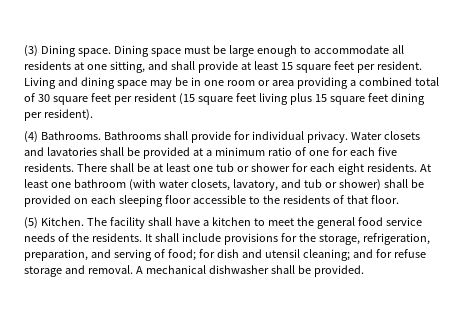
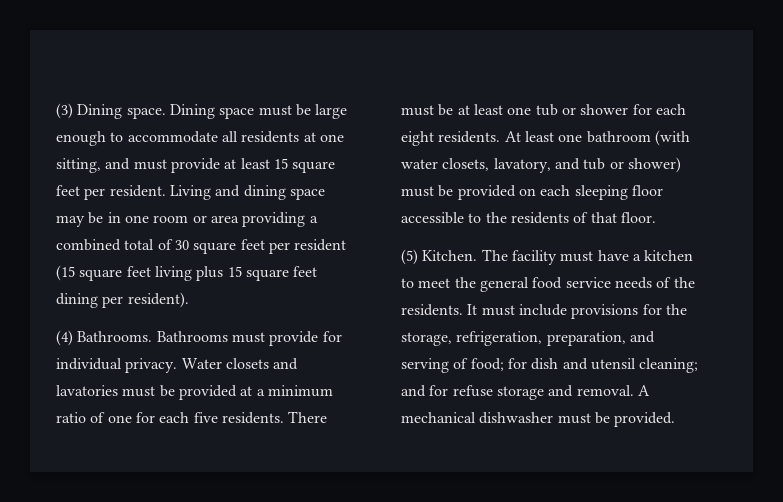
[170,61,195,70] shall -> [133,159,167,170] must
[163,131,188,140] shall -> [231,332,265,343] must
[99,147,124,156] shall -> [122,386,156,397] must
[109,163,134,172] shall -> [401,105,434,116] must
[383,179,408,188] shall -> [401,186,434,197] must
[147,217,172,226] shall -> [560,251,594,262] must
[154,233,179,242] shall -> [481,305,515,316] must
[270,265,295,274] shall -> [557,413,591,424] must

